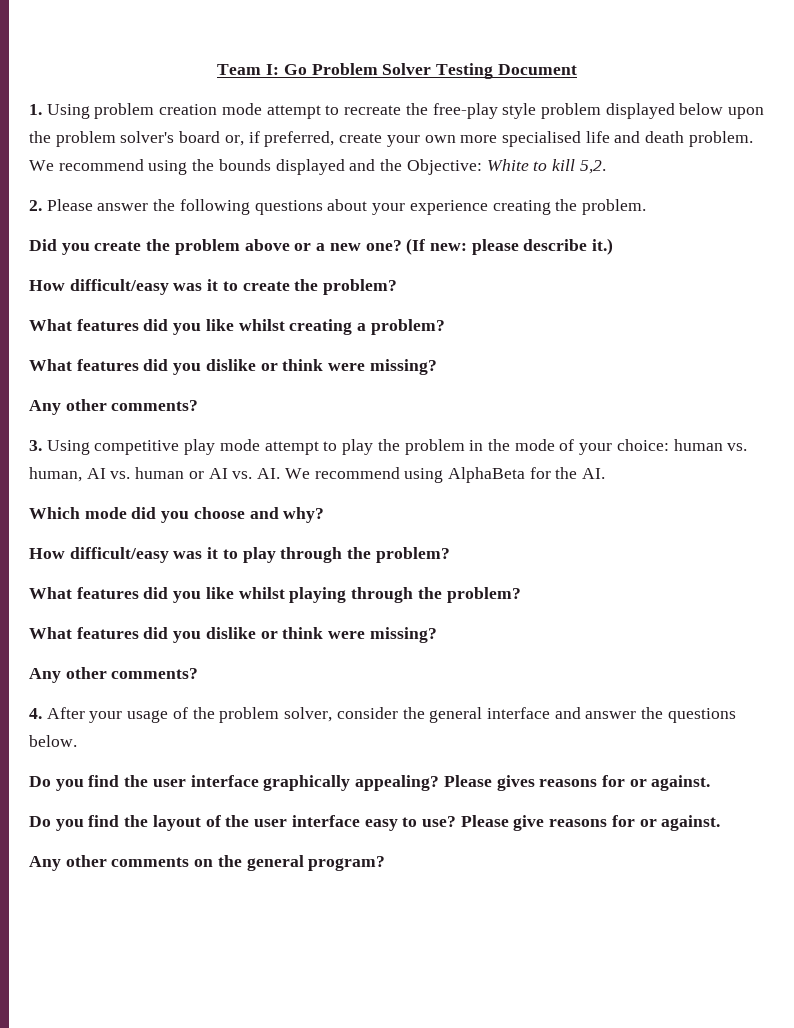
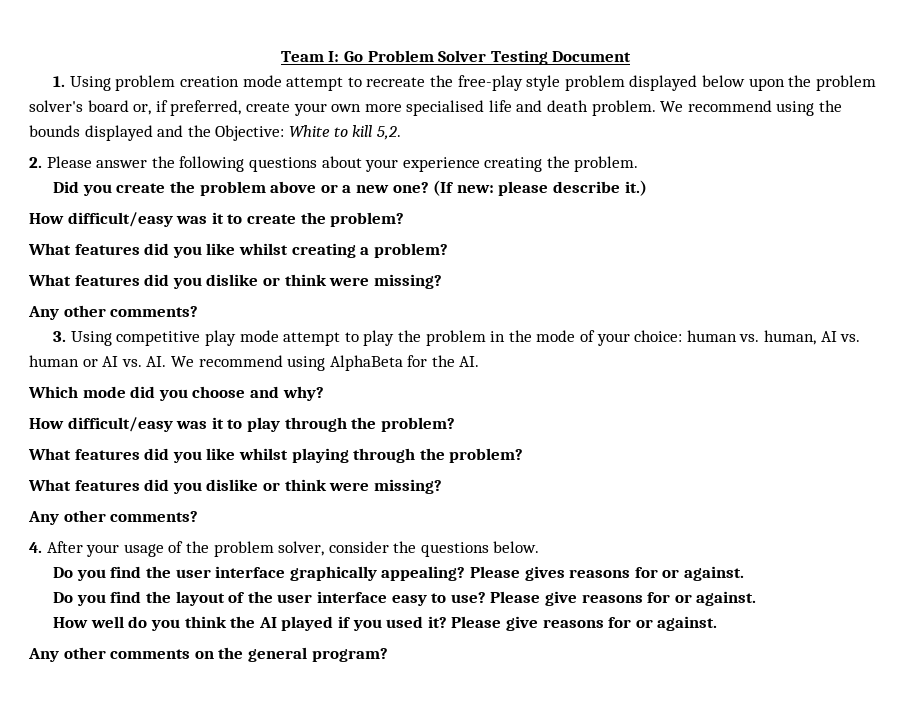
[429,707,664,723] general interface and answer the -> (417, 547) none
(721, 823) none -> [53,616,718,631] // How well do you think the AI played if you used it? Please give reasons for or against.

